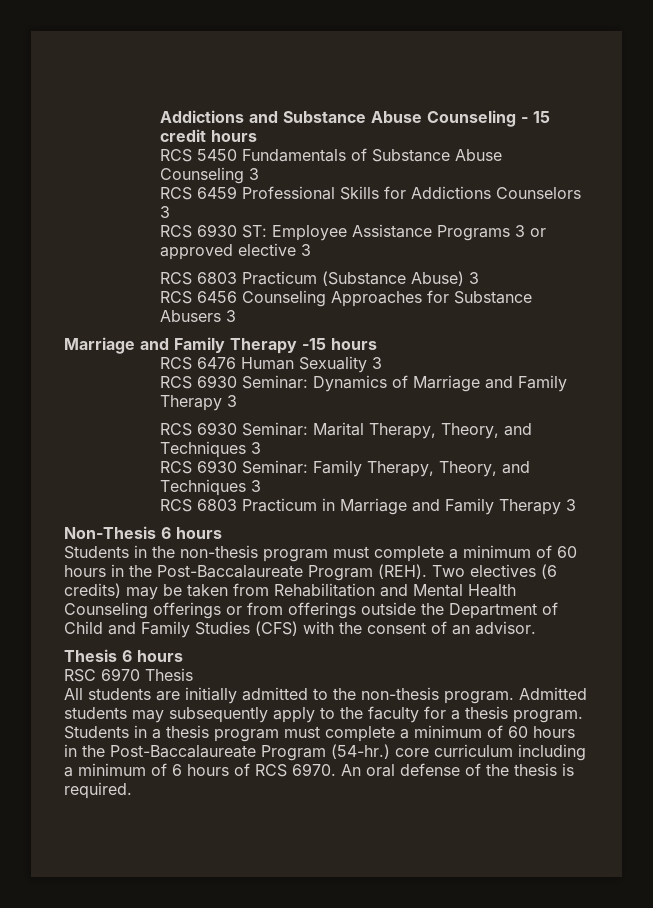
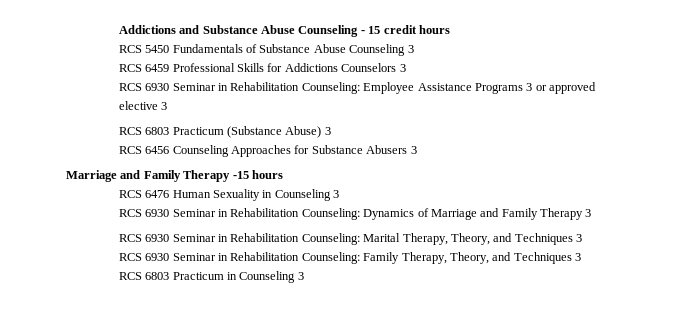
[241,225,267,238] ST: -> [172,82,360,94] Seminar in Rehabilitation Counseling:
[371,357,382,369] [159,375,308,389] 3 // RCS 6930 Seminar: -> [262,189,340,201] [118,208,360,220] in Counseling 3 // RCS 6930 Seminar in Rehabilitation Counseling:
[241,422,308,436] Seminar: -> [172,233,360,245] Seminar in Rehabilitation Counseling:
[241,460,308,474] Seminar: -> [172,252,360,264] Seminar in Rehabilitation Counseling:
[339,498,576,515] [64,526,222,539] [64,545,577,562] [64,564,557,581] [64,583,516,600] [64,602,558,619] [64,621,536,638] [64,649,183,662] [64,668,193,682] [64,687,587,704] [64,706,583,723] [64,725,575,742] [64,744,586,761] [64,763,574,777] [64,782,132,799] Marriage and Family Therapy 3 // Non-Thesis 6 hours // Students in the non-thesis program must complete a minimum of 60 hours in the Post-Baccalaureate Program (REH). Two electives (6 credits) may be taken from Rehabilitation and Mental Health Counseling offerings or from offerings outside the Department of Child and Family Studies (CFS) with the consent of an advisor. // Thesis 6 hours // RSC 6970 Thesis // All students are initially admitted to the non-thesis program. Admitted students may subsequently apply to the faculty for a thesis program. Students in a thesis program must complete a minimum of 60 hours in the Post-Baccalaureate Program (54-hr.) core curriculum including a minimum of 6 hours of RCS 6970. An oral defense of the thesis is required. -> [239,271,304,283] Counseling 3

